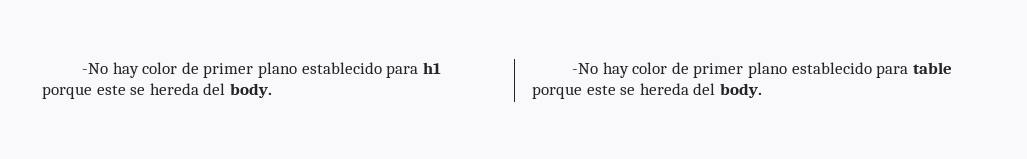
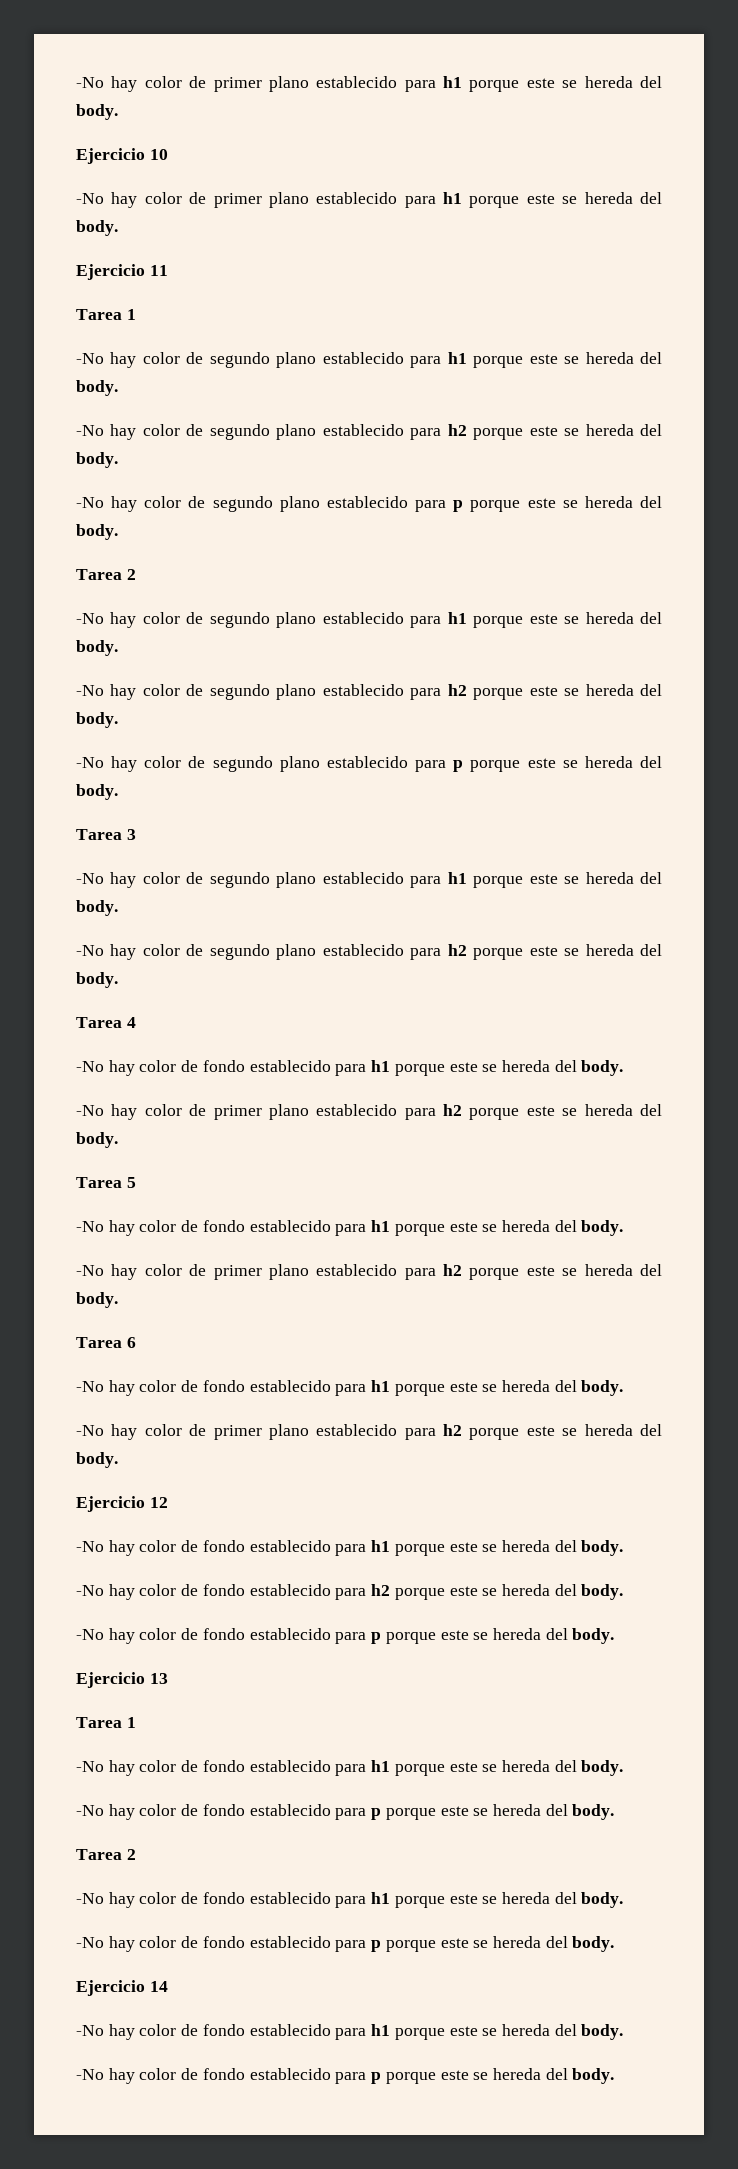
[572,62,952,78] [532,83,762,99] // -No hay color de primer plano establecido para table porque este se hereda del body. -> [76,148,168,164] [76,192,663,208] [76,220,118,236] [76,264,168,280] [76,309,136,320] [76,352,662,368] [76,380,118,396] [76,424,662,440] [76,452,118,468] [76,496,662,512] [76,524,118,540] [76,569,136,580] [76,612,662,628] [76,640,118,656] [76,684,662,700] [76,712,118,728] [76,756,662,772] [76,784,118,800] [76,829,136,840] [76,872,662,888] [76,900,118,916] [76,944,662,960] [76,972,118,988] [76,1017,136,1028] [76,1060,624,1076] [76,1104,663,1120] [76,1132,118,1148] [76,1177,136,1188] [76,1220,624,1236] [76,1264,663,1280] [76,1292,118,1308] [76,1337,136,1348] [76,1380,624,1396] [76,1424,663,1440] [76,1452,118,1468] [76,1496,168,1512] [76,1540,624,1556] [76,1584,624,1600] [76,1628,615,1644] [76,1672,168,1688] [76,1717,136,1728] [76,1760,624,1776] [76,1804,615,1820] [76,1849,136,1860] [76,1892,624,1908] [76,1936,615,1952] [76,1980,168,1996] [76,2024,624,2040] [76,2068,615,2084] // Ejercicio 10 // -No hay color de primer plano establecido para h1 porque este se hereda del body. // Ejercicio 11 // Tarea 1 // -No hay color de segundo plano establecido para h1 porque este se hereda del body. // -No hay color de segundo plano establecido para h2 porque este se hereda del body. // -No hay color de segundo plano establecido para p porque este se hereda del body. // Tarea 2 // -No hay color de segundo plano establecido para h1 porque este se hereda del body. // -No hay color de segundo plano establecido para h2 porque este se hereda del body. // -No hay color de segundo plano establecido para p porque este se hereda del body. // Tarea 3 // -No hay color de segundo plano establecido para h1 porque este se hereda del body. // -No hay color de segundo plano establecido para h2 porque este se hereda del body. // Tarea 4 // -No hay color de fondo establecido para h1 porque este se hereda del body. // -No hay color de primer plano establecido para h2 porque este se hereda del body. // Tarea 5 // -No hay color de fondo establecido para h1 porque este se hereda del body. // -No hay color de primer plano establecido para h2 porque este se hereda del body. // Tarea 6 // -No hay color de fondo establecido para h1 porque este se hereda del body. // -No hay color de primer plano establecido para h2 porque este se hereda del body. // Ejercicio 12 // -No hay color de fondo establecido para h1 porque este se hereda del body. // -No hay color de fondo establecido para h2 porque este se hereda del body. // -No hay color de fondo establecido para p porque este se hereda del body. // Ejercicio 13 // Tarea 1 // -No hay color de fondo establecido para h1 porque este se hereda del body. // -No hay color de fondo establecido para p porque este se hereda del body. // Tarea 2 // -No hay color de fondo establecido para h1 porque este se hereda del body. // -No hay color de fondo establecido para p porque este se hereda del body. // Ejercicio 14 // -No hay color de fondo establecido para h1 porque este se hereda del body. // -No hay color de fondo establecido para p porque este se hereda del body.

